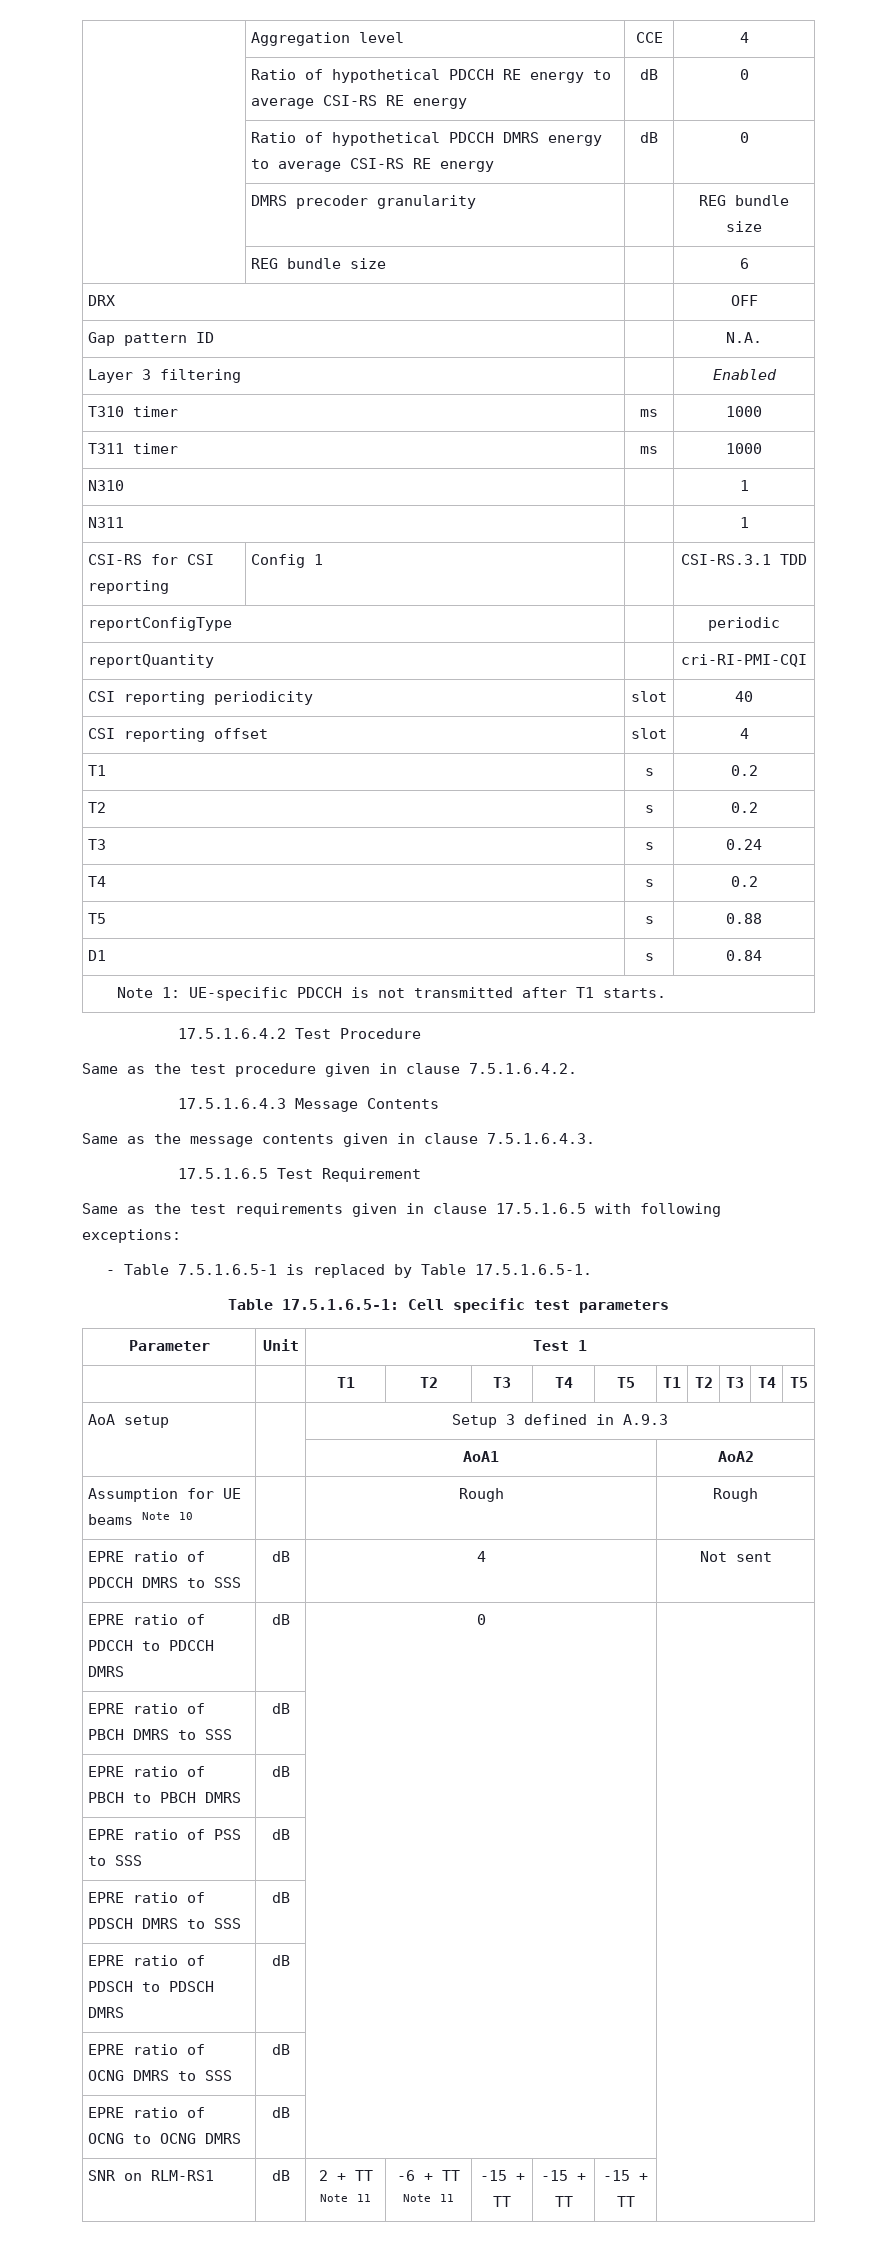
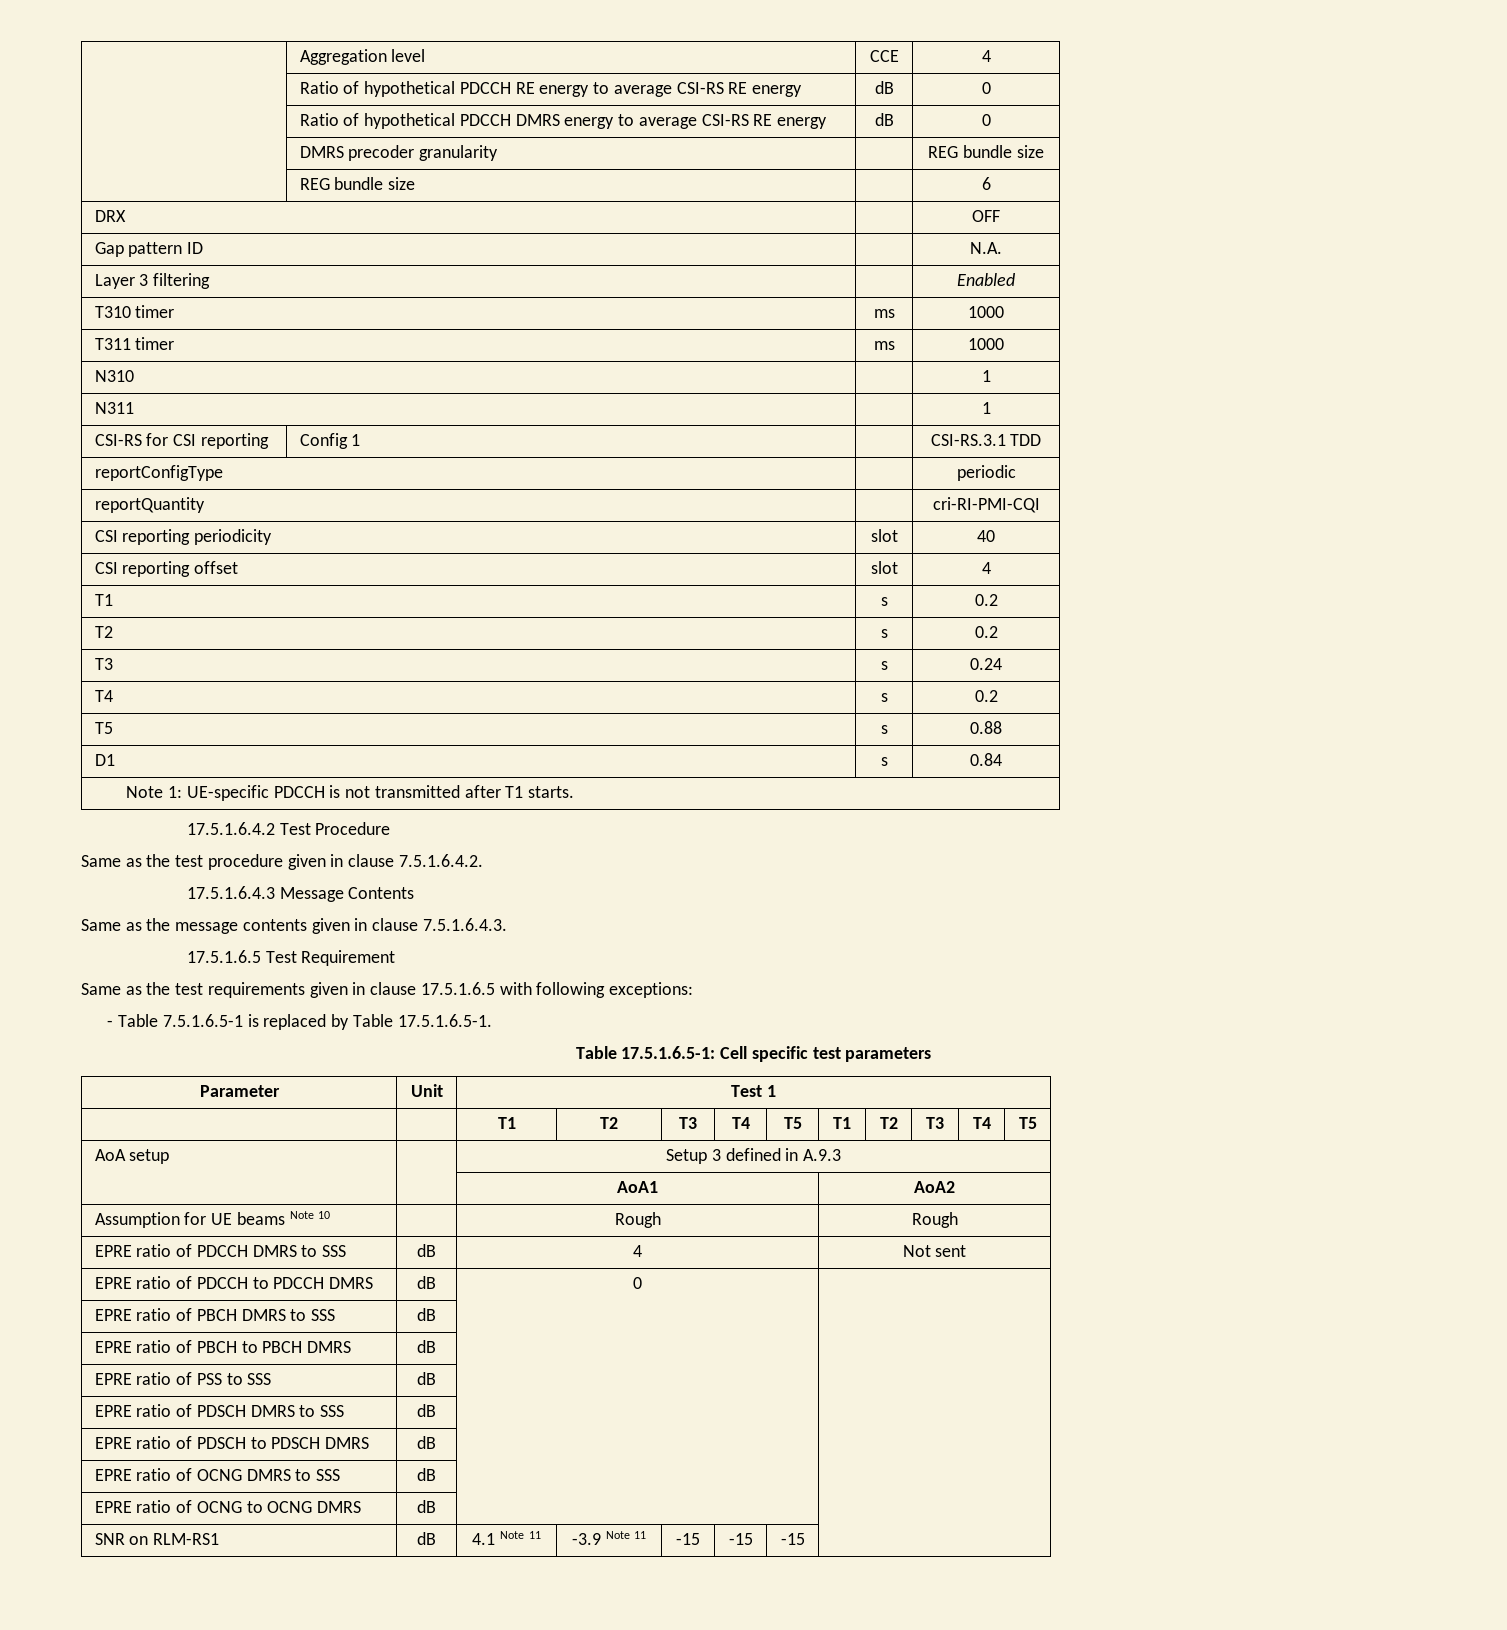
[318,2170,373,2181] [320,2194,371,2202] [397,2170,460,2181] 2 + TT Note 11 | -6 + TT -> [472,1531,541,1545] [571,1533,601,1545] 4.1 Note 11 | -3.9
[515,2173,525,2181] [493,2196,511,2207] [541,2170,586,2181] [554,2196,573,2207] [603,2170,648,2181] [616,2196,635,2207] + TT | -15 + TT | -15 + TT -> [728,1533,753,1545] [780,1533,805,1545] | -15 | -15

